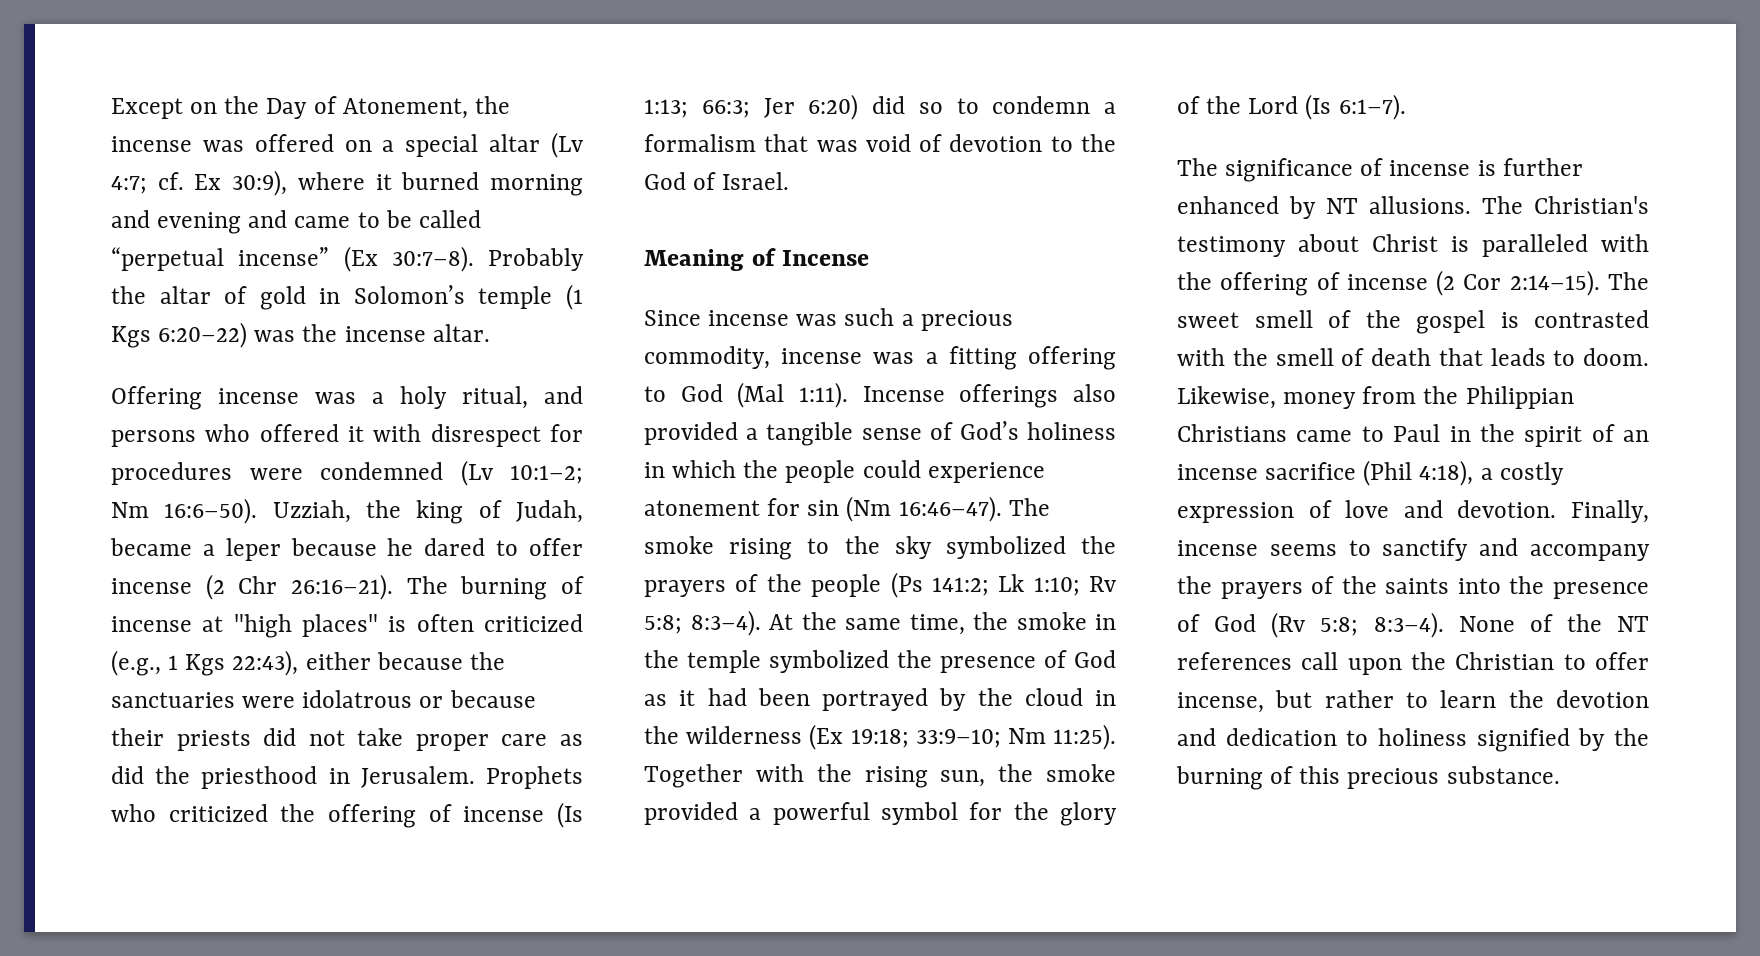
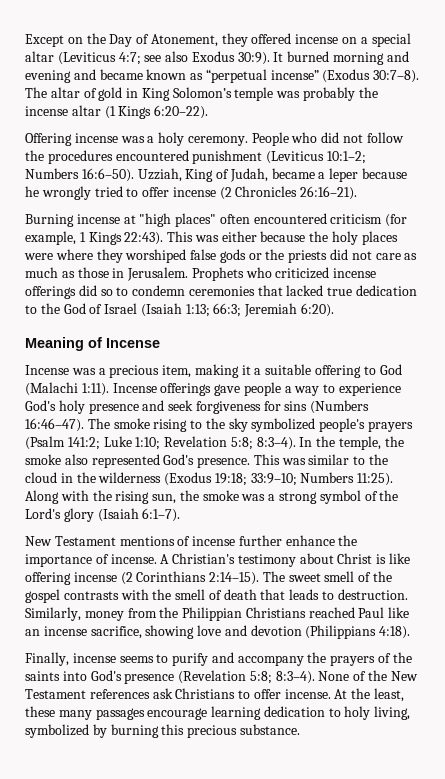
[474,96,510,114] [111,132,583,158] [111,170,392,196] the incense was offered on a special altar (Lv 4:7; cf. Ex 30:9), where it -> [221,33,411,47] [25,51,284,65] they offered incense on a special altar (Leviticus 4:7; see also Exodus 30:9). It
[294,210,481,228] [111,246,584,272] [111,286,146,304] came to be called “perpetual incense” (Ex 30:7–8). Probably the -> [99,69,420,83] [25,87,47,98] became known as “perpetual incense” (Exodus 30:7–8). The
(341, 296) none -> [141,88,170,101] King
[565,284,583,310] [111,322,490,348] (1 Kgs 6:20–22) was the incense altar. -> [276,87,378,101] [25,105,209,119] was probably the incense altar (1 Kings 6:20–22).
[462,386,583,409] [111,424,583,447] [111,460,583,486] [111,498,464,524] ritual, and persons who offered it with disrespect for procedures were condemned (Lv 10:1–2; Nm 16:6–50). Uzziah, the king -> [187,132,404,146] [25,150,366,164] [25,168,214,182] ceremony. People who did not follow the procedures encountered punishment (Leviticus 10:1–2; Numbers 16:6–50). Uzziah, King
[424,538,486,556] dared -> [41,186,123,200] wrongly tried
[238,576,278,594] Chr -> [235,186,298,197] Chronicles
[406,576,584,600] The burning of -> [25,214,74,227] // Burning
[388,614,583,632] [111,650,505,676] [111,690,536,708] [111,728,583,751] [111,766,318,789] is often criticized (e.g., 1 Kgs 22:43), either because the sanctuaries were idolatrous or because their priests did not take proper care as did the priesthood -> [219,213,408,227] [25,231,398,245] [24,249,418,263] [25,267,109,278] often encountered criticism (for example, 1 Kings 22:43). This was either because the holy places were where they worshiped false gods or the priests did not care as much as those
[280,802,583,828] [644,94,1116,120] [644,134,1116,152] [644,172,790,190] [644,248,870,271] [644,308,1013,331] [644,346,1017,370] the offering of incense (Is 1:13; 66:3; Jer 6:20) did so to condemn a formalism that was void of devotion to the God of Israel. // Meaning of Incense // Since incense was such a precious commodity, incense was a fitting -> [333,268,377,278] [25,285,418,299] [25,303,335,317] [25,337,160,351] [25,364,312,378] incense offerings did so to condemn ceremonies that lacked true dedication to the God of Israel (Isaiah 1:13; 66:3; Jeremiah 6:20). // Meaning of Incense // Incense was a precious item, making it a suitable
[737,382,785,408] (Mal -> [25,382,78,396] (Malachi
[1073,384,1116,402] [644,421,1116,446] [644,460,1045,483] [644,496,892,522] also provided a tangible sense of God’s holiness in which the people could experience atonement for sin (Nm -> [214,382,402,396] [25,400,370,414] gave people a way to experience God's holy presence and seek forgiveness for sins (Numbers
[1081,536,1116,554] [644,572,1116,598] [644,610,1116,636] [644,650,1116,673] [644,688,967,711] the prayers of the people (Ps 141:2; Lk 1:10; Rv 5:8; 8:3–4). At the same time, the smoke in the temple symbolized the presence of God as it had been portrayed by -> [319,418,414,432] [25,436,404,450] [25,454,366,468] people's prayers (Psalm 141:2; Luke 1:10; Revelation 5:8; 8:3–4). In the temple, the smoke also represented God's presence. This was similar to
[809,724,844,750] (Ex -> [164,472,213,486] (Exodus
[1007,724,1116,750] [644,764,743,788] Nm 11:25). Together -> [300,472,394,486] [25,490,59,504] Numbers 11:25). Along
[644,802,1117,826] [1177,94,1406,120] [1177,158,1583,182] [1177,196,1523,219] provided a powerful symbol for the glory of the Lord (Is 6:1–7). // The significance of incense is further enhanced by NT allusions. The -> [241,490,399,504] [25,508,181,522] [25,535,358,546] [25,554,170,567] was a strong symbol of the Lord's glory (Isaiah 6:1–7). // New Testament mentions of incense further enhance the importance of incense. A
[1482,234,1649,257] [1177,270,1502,296] paralleled with the offering of incense (2 Cor -> [389,553,411,564] [25,571,207,585] like offering incense (2 Corinthians
[1500,310,1649,328] is contrasted -> [63,591,119,600] contrasts
[1583,348,1649,366] [1177,386,1276,409] doom. Likewise, -> [337,589,408,600] [25,607,81,621] destruction. Similarly,
[1296,424,1649,447] [1177,460,1564,486] [1177,500,1557,523] came to Paul in the spirit of an incense sacrifice (Phil 4:18), a costly expression of love and devotion. -> [308,607,410,618] [25,625,411,639] reached Paul like an incense sacrifice, showing love and devotion (Philippians 4:18). //
[1382,538,1469,561] sanctify -> [172,653,209,666] purify
[1509,576,1649,599] [1177,612,1306,638] the presence of God (Rv -> [90,670,247,684] God's presence (Revelation
[1617,616,1649,632] [1177,652,1649,675] [1177,690,1649,713] [1177,728,1649,752] [1176,766,1294,790] NT references call upon the Christian to offer incense, but rather to learn the devotion and dedication to holiness signified by the burning of -> [390,671,418,681] [25,688,405,702] [25,706,411,720] [25,724,159,738] New Testament references ask Christians to offer incense. At the least, these many passages encourage learning dedication to holy living, symbolized by burning

